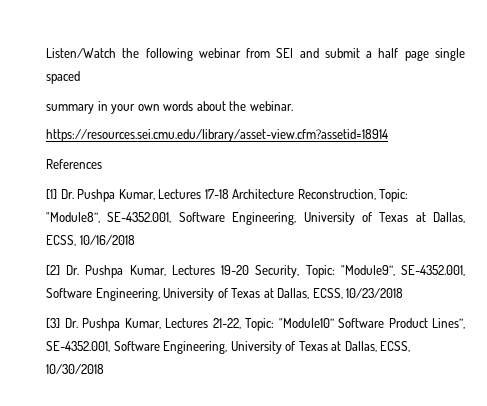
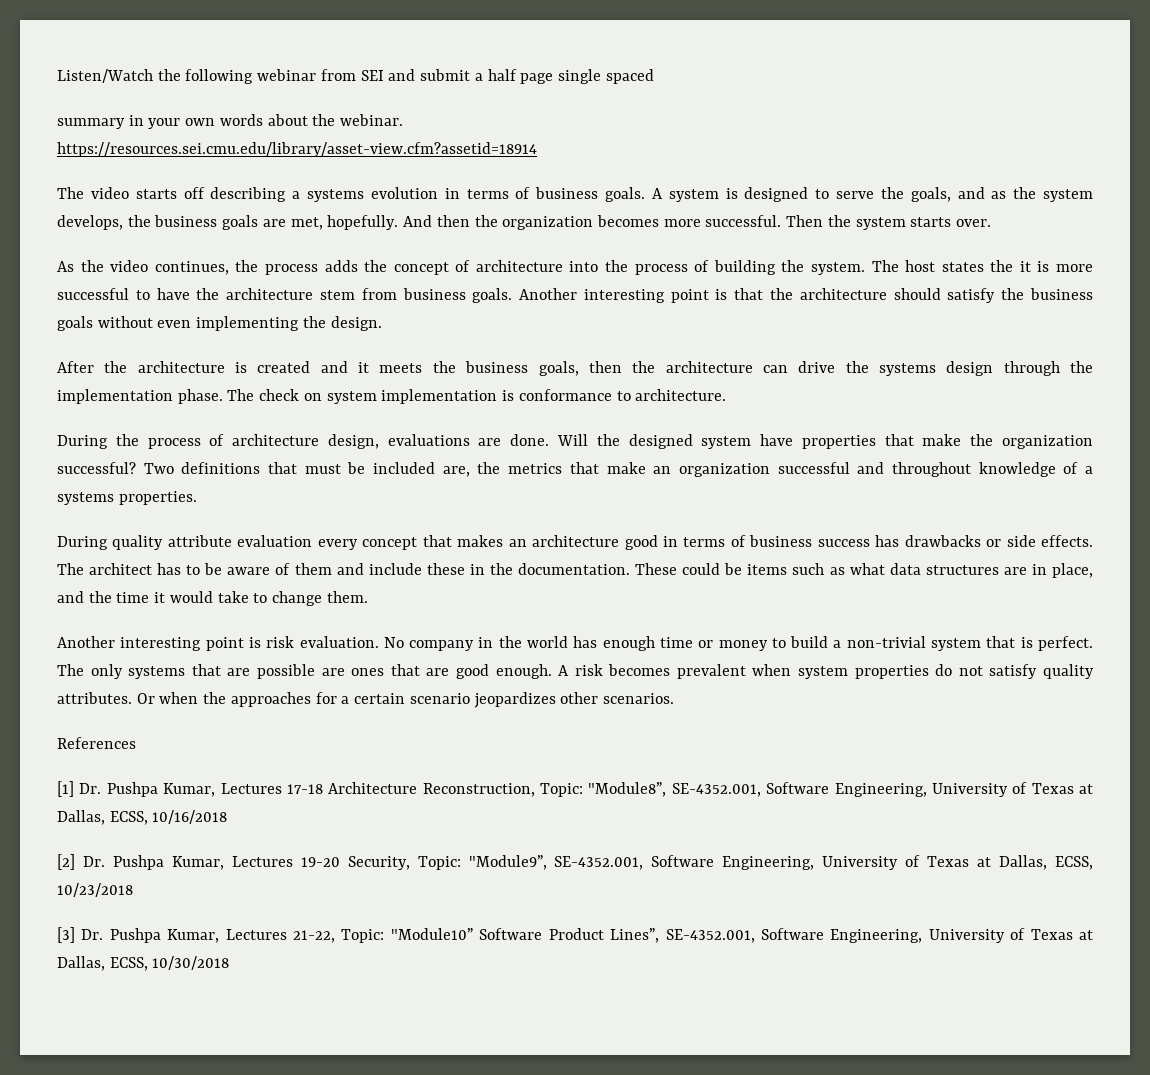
(388, 135) none -> [57,187,1094,202] [57,215,992,230] [57,260,1094,275] [57,288,1093,303] [57,316,382,331] [57,361,1094,376] [57,389,727,404] [57,434,1094,449] [57,462,1094,477] [57,491,197,505] [57,535,1094,550] [57,563,1094,578] [57,591,368,606] [57,636,1094,651] [57,664,1094,679] [57,692,674,708] // The video starts off describing a systems evolution in terms of business goals. A system is designed to serve the goals, and as the system develops, the business goals are met, hopefully. And then the organization becomes more successful. Then the system starts over. // As the video continues, the process adds the concept of architecture into the process of building the system. The host states the it is more successful to have the architecture stem from business goals. Another interesting point is that the architecture should satisfy the business goals without even implementing the design. // After the architecture is created and it meets the business goals, then the architecture can drive the systems design through the implementation phase. The check on system implementation is conformance to architecture. // During the process of architecture design, evaluations are done. Will the designed system have properties that make the organization successful? Two definitions that must be included are, the metrics that make an organization successful and throughout knowledge of a systems properties. // During quality attribute evaluation every concept that makes an architecture good in terms of business success has drawbacks or side effects. The architect has to be aware of them and include these in the documentation. These could be items such as what data structures are in place, and the time it would take to change them. // Another interesting point is risk evaluation. No company in the world has enough time or money to build a non-trivial system that is perfect. The only systems that are possible are ones that are good enough. A risk becomes prevalent when system properties do not satisfy quality attributes. Or when the approaches for a certain scenario jeopardizes other scenarios.

